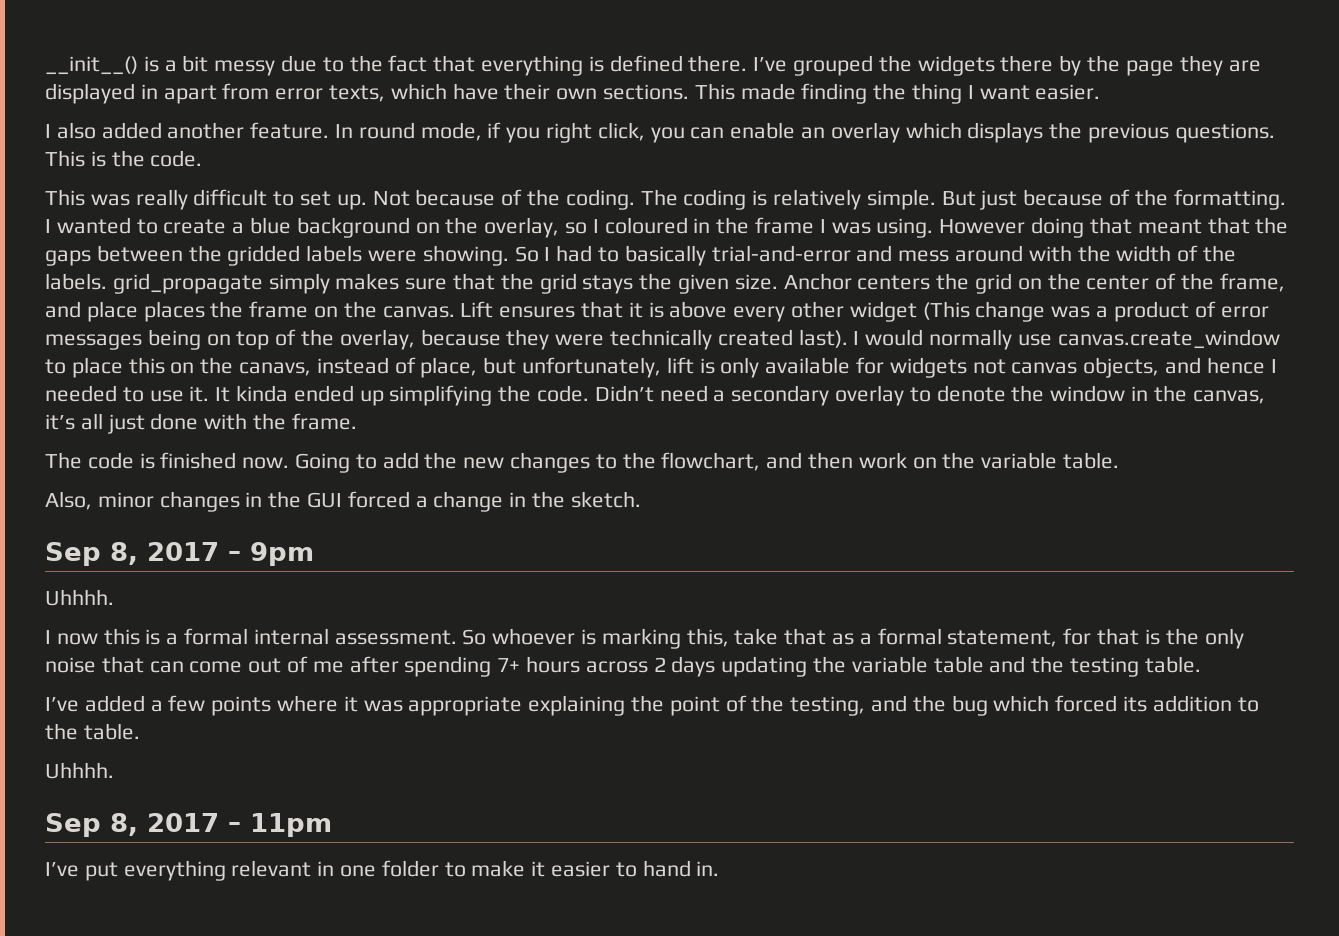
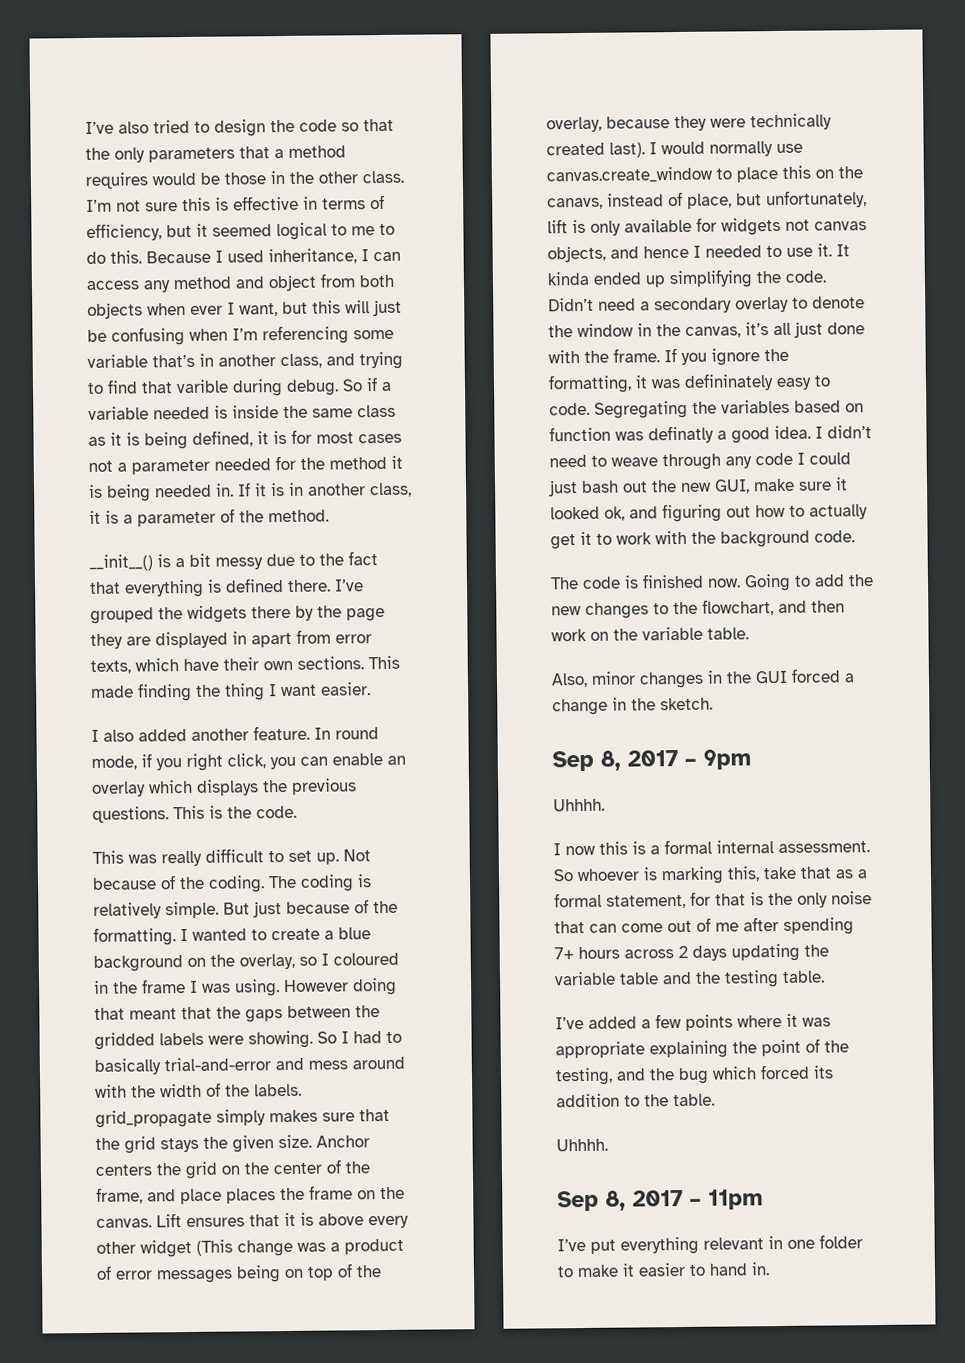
(45, 65) none -> [85,118,394,137] [85,145,346,163] [85,170,404,189] [86,194,385,212] [86,222,395,241] [86,248,401,265] [86,273,395,293] [87,299,402,319] [87,325,394,346] [87,351,403,370] [87,377,392,397] [88,404,396,420] [88,429,402,450] [88,455,403,475] [88,482,412,502] [89,508,329,527] I’ve also tried to design the code so that the only parameters that a method requires would be those in the other class. I’m not sure this is effective in terms of efficiency, but it seemed logical to me to do this. Because I used inheritance, I can access any method and object from both objects when ever I want, but this will just be confusing when I’m referencing some variable that’s in another class, and trying to find that varible during debug. So if a variable needed is inside the same class as it is being defined, it is for most cases not a parameter needed for the method it is being needed in. If it is in another class, it is a parameter of the method. //
(357, 421) none -> [664,348,789,366] [548,373,831,394] [549,399,864,419] [549,425,872,444] [549,452,851,471] [548,477,848,497] [550,503,868,523] [550,530,855,550] If you ignore the formatting, it was defininately easy to code. Segregating the variables based on function was definatly a good idea. I didn’t need to weave through any code I could just bash out the new GUI, make sure it looked ok, and figuring out how to actually get it to work with the background code.

